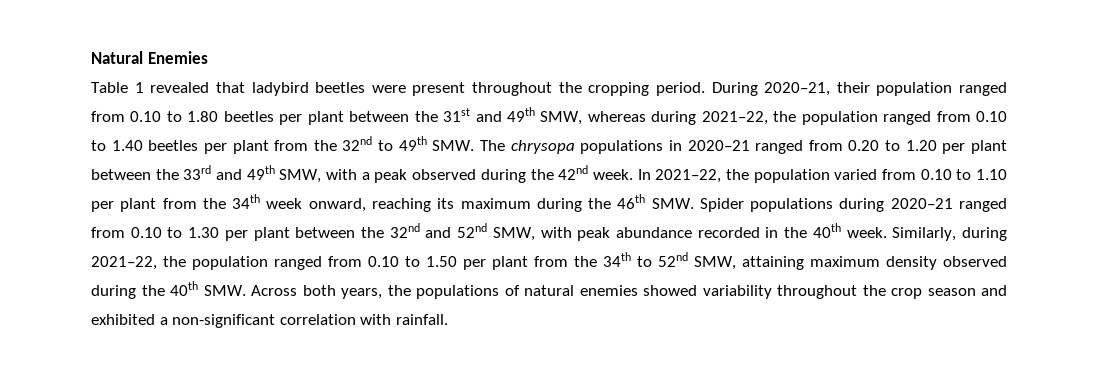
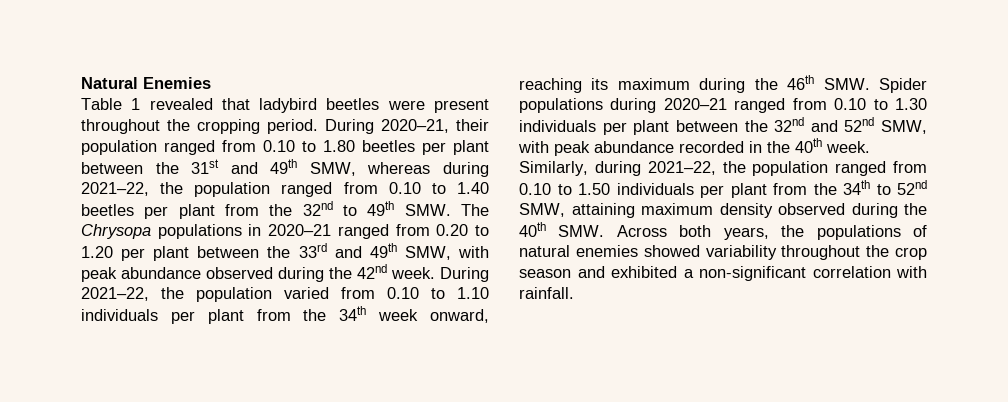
[510,140,575,154] chrysopa -> [81,224,151,239] Chrysopa
[361,169,408,183] a peak -> [81,267,201,282] peak abundance
[637,169,651,180] In -> [440,267,489,282] During
(1007, 174) none -> [81,309,158,321] individuals
(220, 232) none -> [519,120,596,132] individuals
(457, 261) none -> [616,183,694,195] individuals

